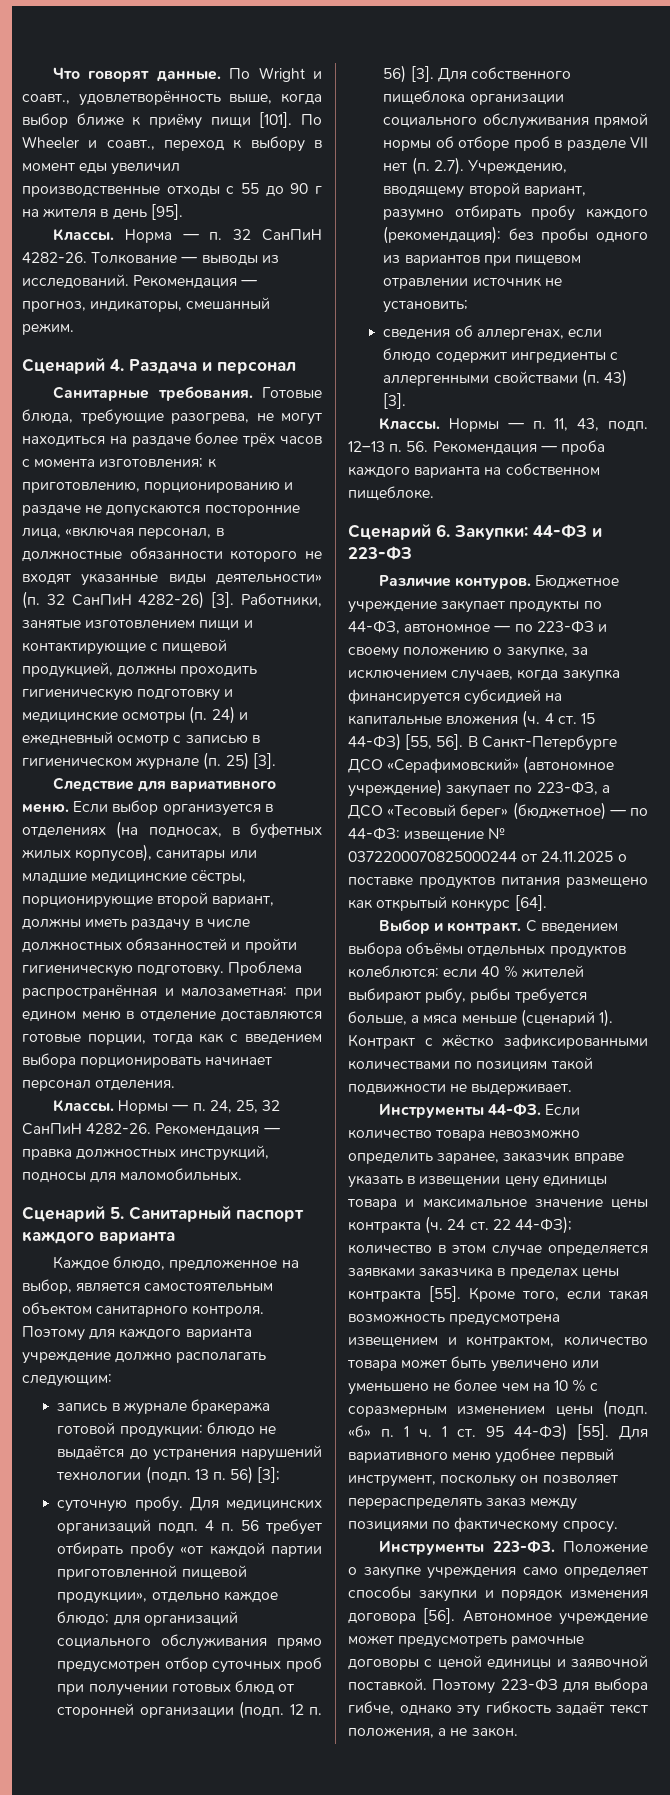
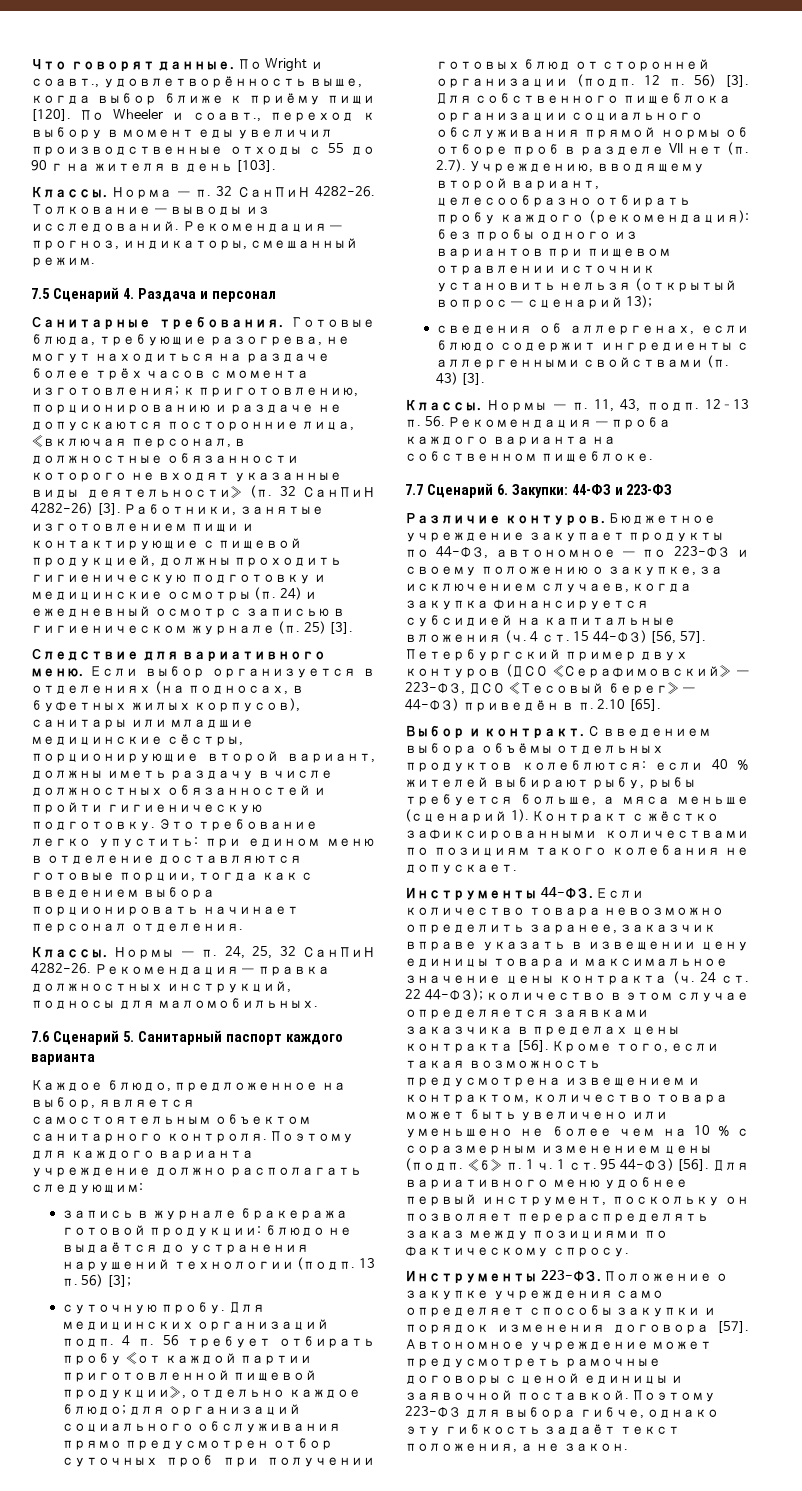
[259,112,293,128] [101]. -> [31,109,71,121] [120].
[150,204,183,220] [95]. -> [236,160,277,172] [103].
(74, 329) none -> [31,288,50,299] 7.5
[228,961,303,976] [22,985,288,999] Проблема распространённая и малозаметная: -> [158,819,319,831] [31,837,198,848] Это требование легко упустить:
(243, 1174) none -> [31,1031,50,1042] 7.6
[383,209,445,221] разумно -> [435,195,592,207] целесообразно
[544,278,562,286] [383,300,469,313] не установить; -> [435,278,737,292] [435,295,653,309] установить нельзя (открытый вопрос — сценарий 13);
(434, 493) none -> [405,484,423,495] 7.7
[405,734,617,751] [348,756,615,774] [348,779,610,797] [348,802,648,820] [348,827,506,842] [348,851,627,862] [348,876,648,889] [348,895,547,912] [55, 56]. В Санкт-Петербурге ДСО «Серафимовский» (автономное учреждение) закупает по 223-ФЗ, а ДСО «Тесовый берег» (бюджетное) — по 44-ФЗ: извещение № 0372200070825000244 от 24.11.2025 о поставке продуктов питания размещено как открытый конкурс [64]. -> [650,631,706,644] [405,649,689,661] [405,664,749,678] [405,681,696,695] [405,698,661,712] [56, 57]. Петербургский пример двух контуров (ДСО «Серафимовский» — 223-ФЗ, ДСО «Тесовый берег» — 44-ФЗ) приведён в п. 2.10 [65].
[550,1057,593,1070] [348,1083,573,1095] такой подвижности не выдерживает. -> [535,845,749,856] [405,864,517,874] такого колебания не допускает.
[429,1286,461,1302] [55]. -> [516,1040,549,1052] [56].
[577,1424,609,1440] [55]. -> [677,1159,710,1171] [56].
[423,1608,456,1624] [56]. -> [717,1321,749,1333] [57].

